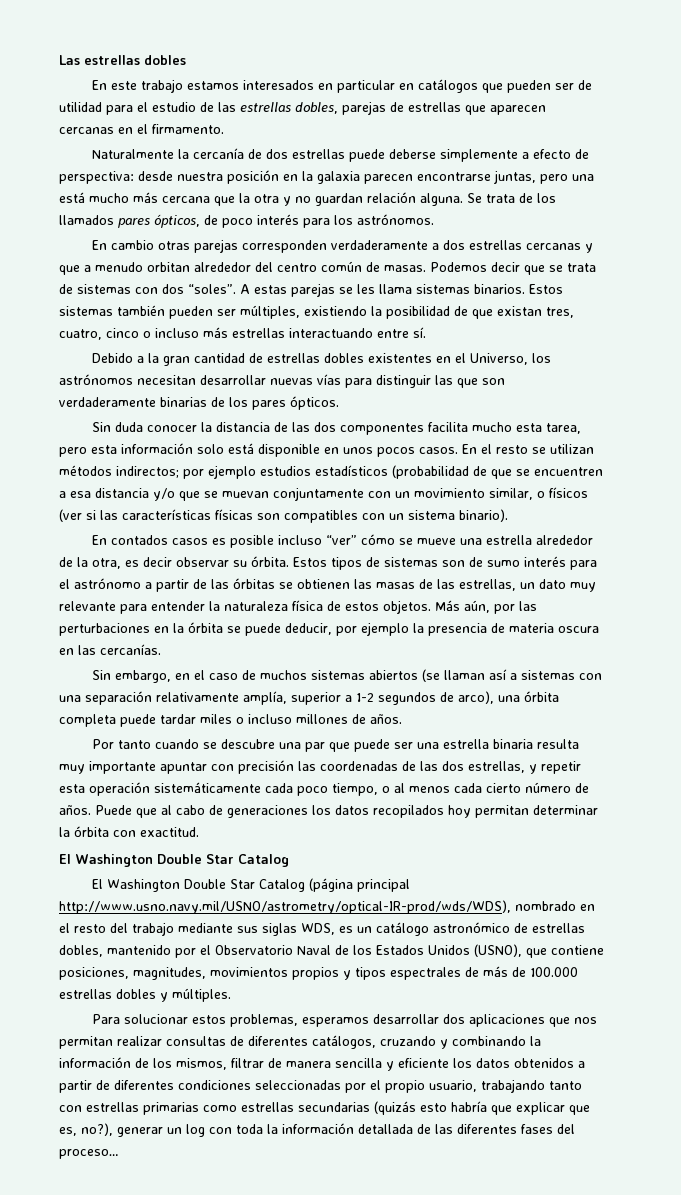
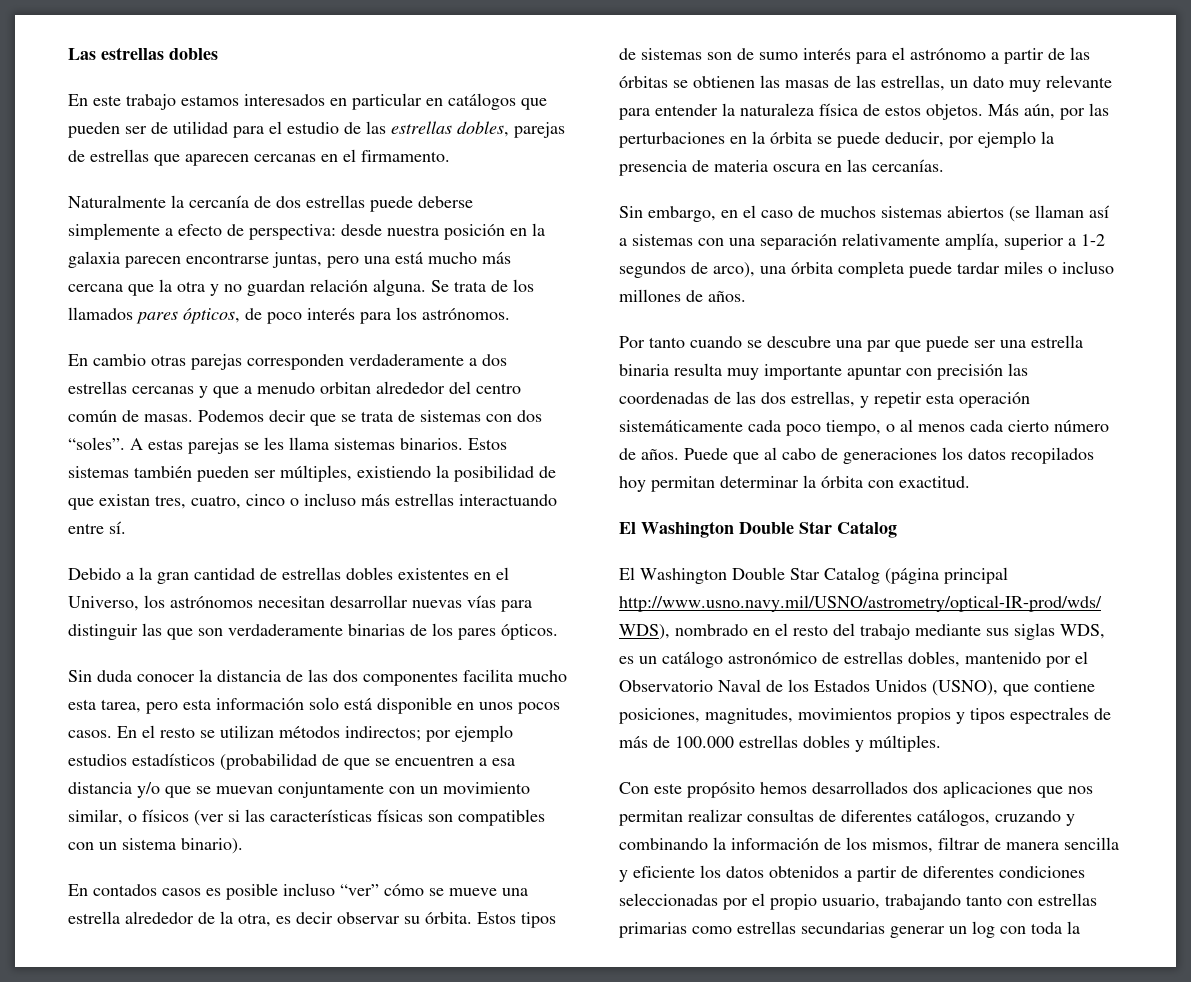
[92,1014,440,1027] Para solucionar estos problemas, esperamos desarrollar -> [619,781,908,798] Con este propósito hemos desarrollados
[374,1101,590,1115] [59,1123,113,1136] (quizás esto habría que explicar que es, no?), -> (885, 928) none
[282,1123,575,1134] [59,1149,119,1159] información detallada de las diferentes fases del proceso… -> (1080, 927) none

